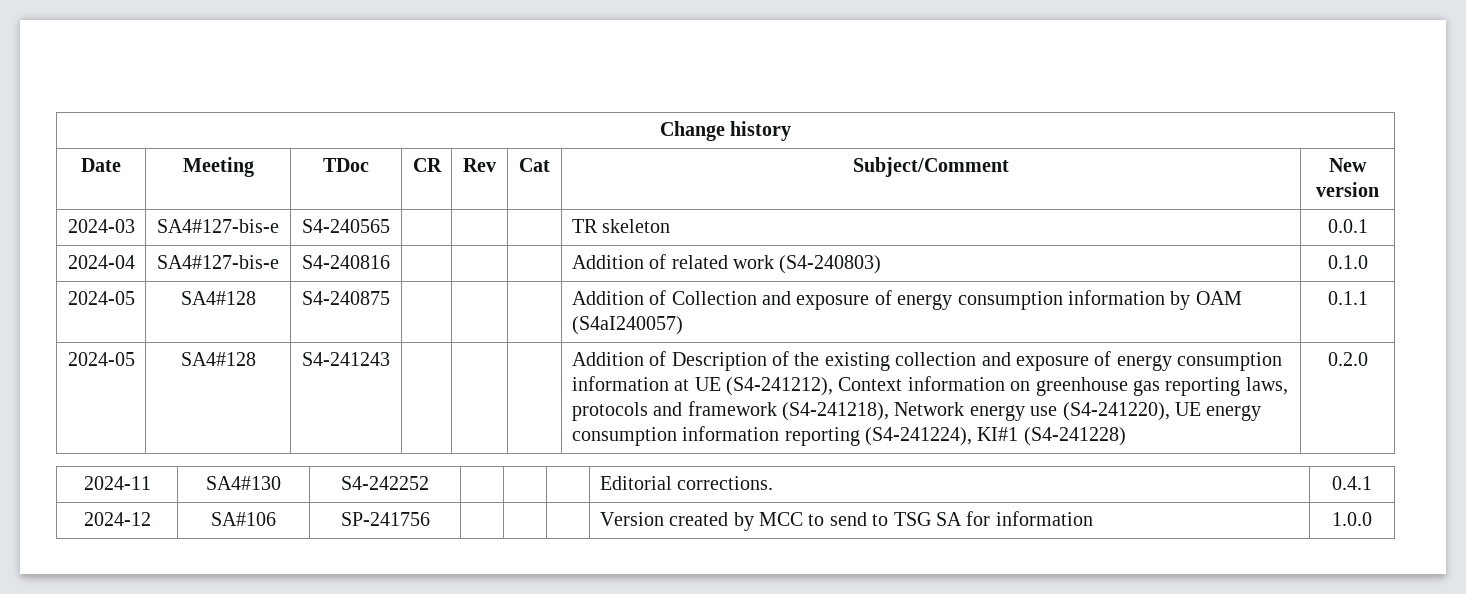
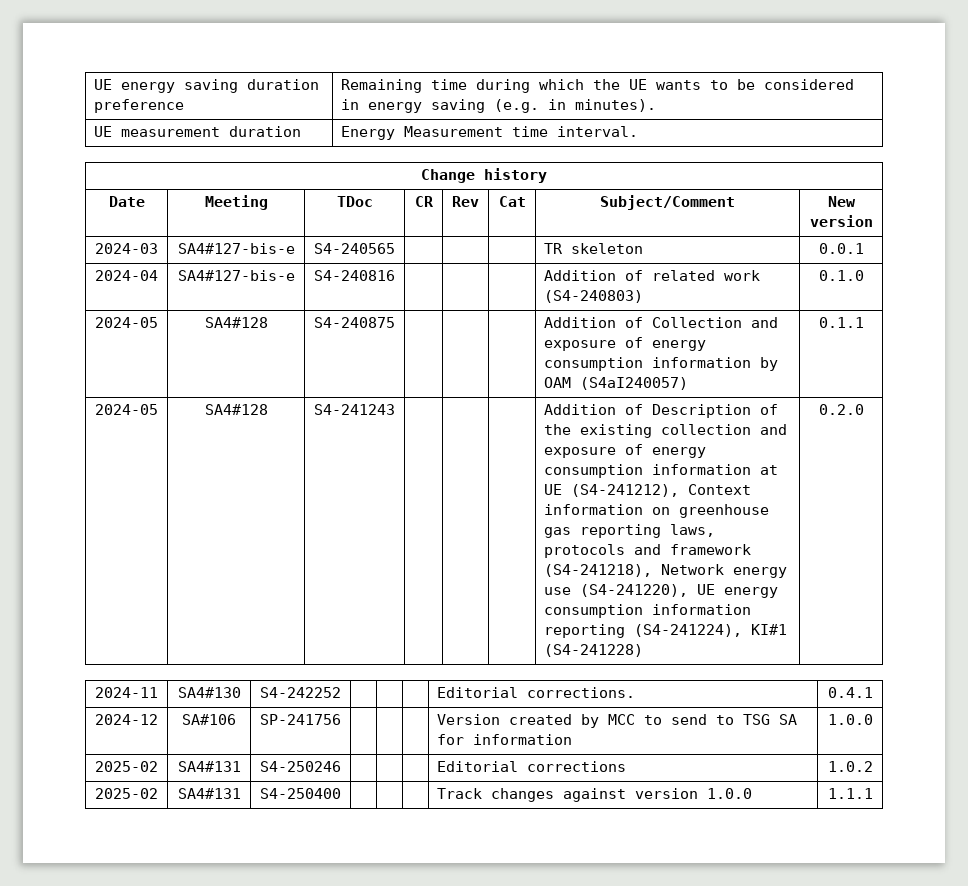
(659, 131) none -> [94,79,320,93] [94,99,185,113] [341,79,855,93] [341,99,657,113] [94,126,302,137] [341,126,639,140] UE energy saving duration preference | Remaining time during which the UE wants to be considered in energy saving (e.g. in minutes). // UE measurement duration | Energy Measurement time interval. //
(1372, 519) none -> [95,761,158,772] [177,761,241,772] [260,761,341,772] [437,761,627,772] [827,761,873,772] [95,788,158,799] [177,788,241,799] [260,788,341,799] [437,788,753,802] [827,788,873,799] // 2025-02 | SA4#131 | S4-250246 | | | | Editorial corrections | 1.0.2 // 2025-02 | SA4#131 | S4-250400 | | | | Track changes against version 1.0.0 | 1.1.1

